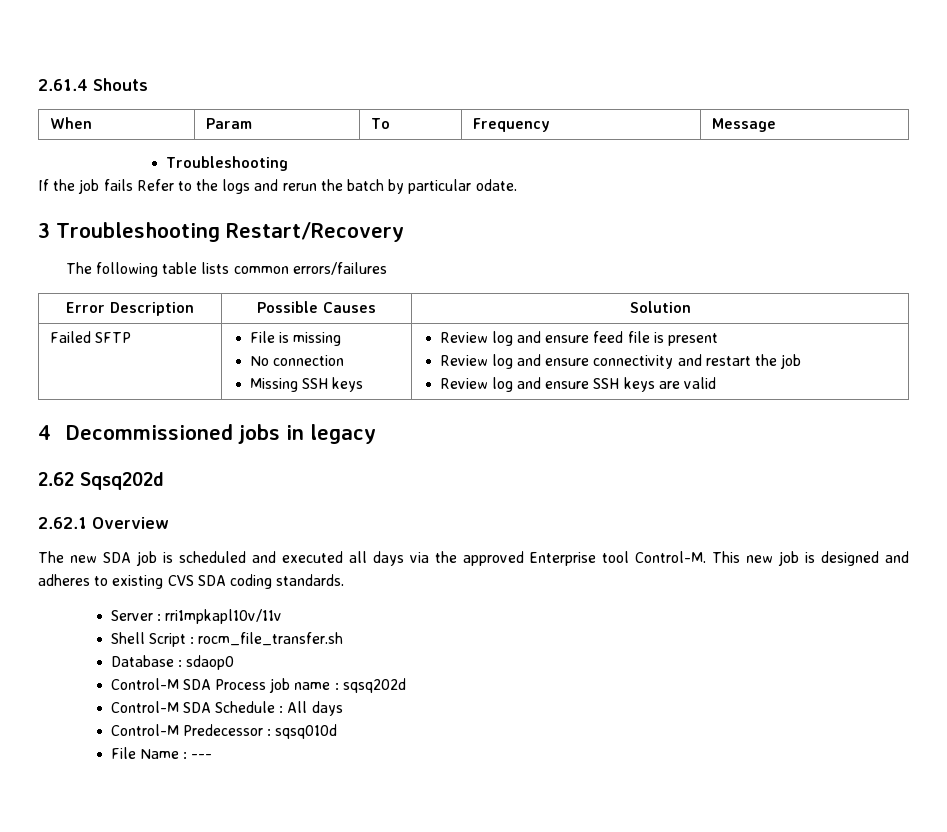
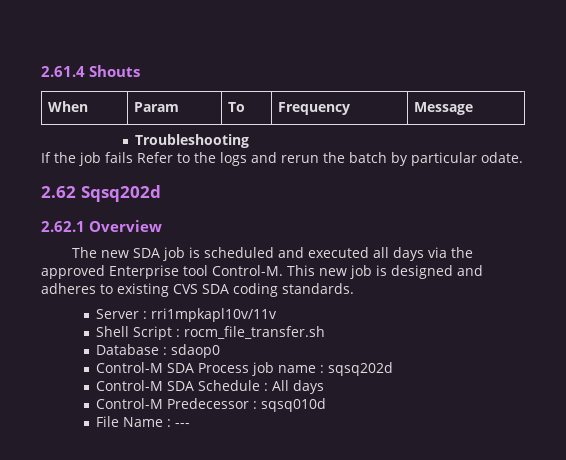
[38,222,404,242] [65,262,387,277] [66,302,194,316] [257,301,376,313] [629,301,691,313] [49,331,131,343] [249,331,342,346] [249,355,344,366] [249,377,364,392] [439,331,719,346] [439,354,802,369] [439,377,717,392] [38,424,376,444] // 3 Troubleshooting Restart/Recovery // The following table lists common errors/failures // Error Description | Possible Causes | Solution // Failed SFTP | File is missing // No connection // Missing SSH keys | Review log and ensure feed file is present // Review log and ensure connectivity and restart the job // Review log and ensure SSH keys are valid // 4 Decommissioned jobs in legacy -> (523, 157) none

